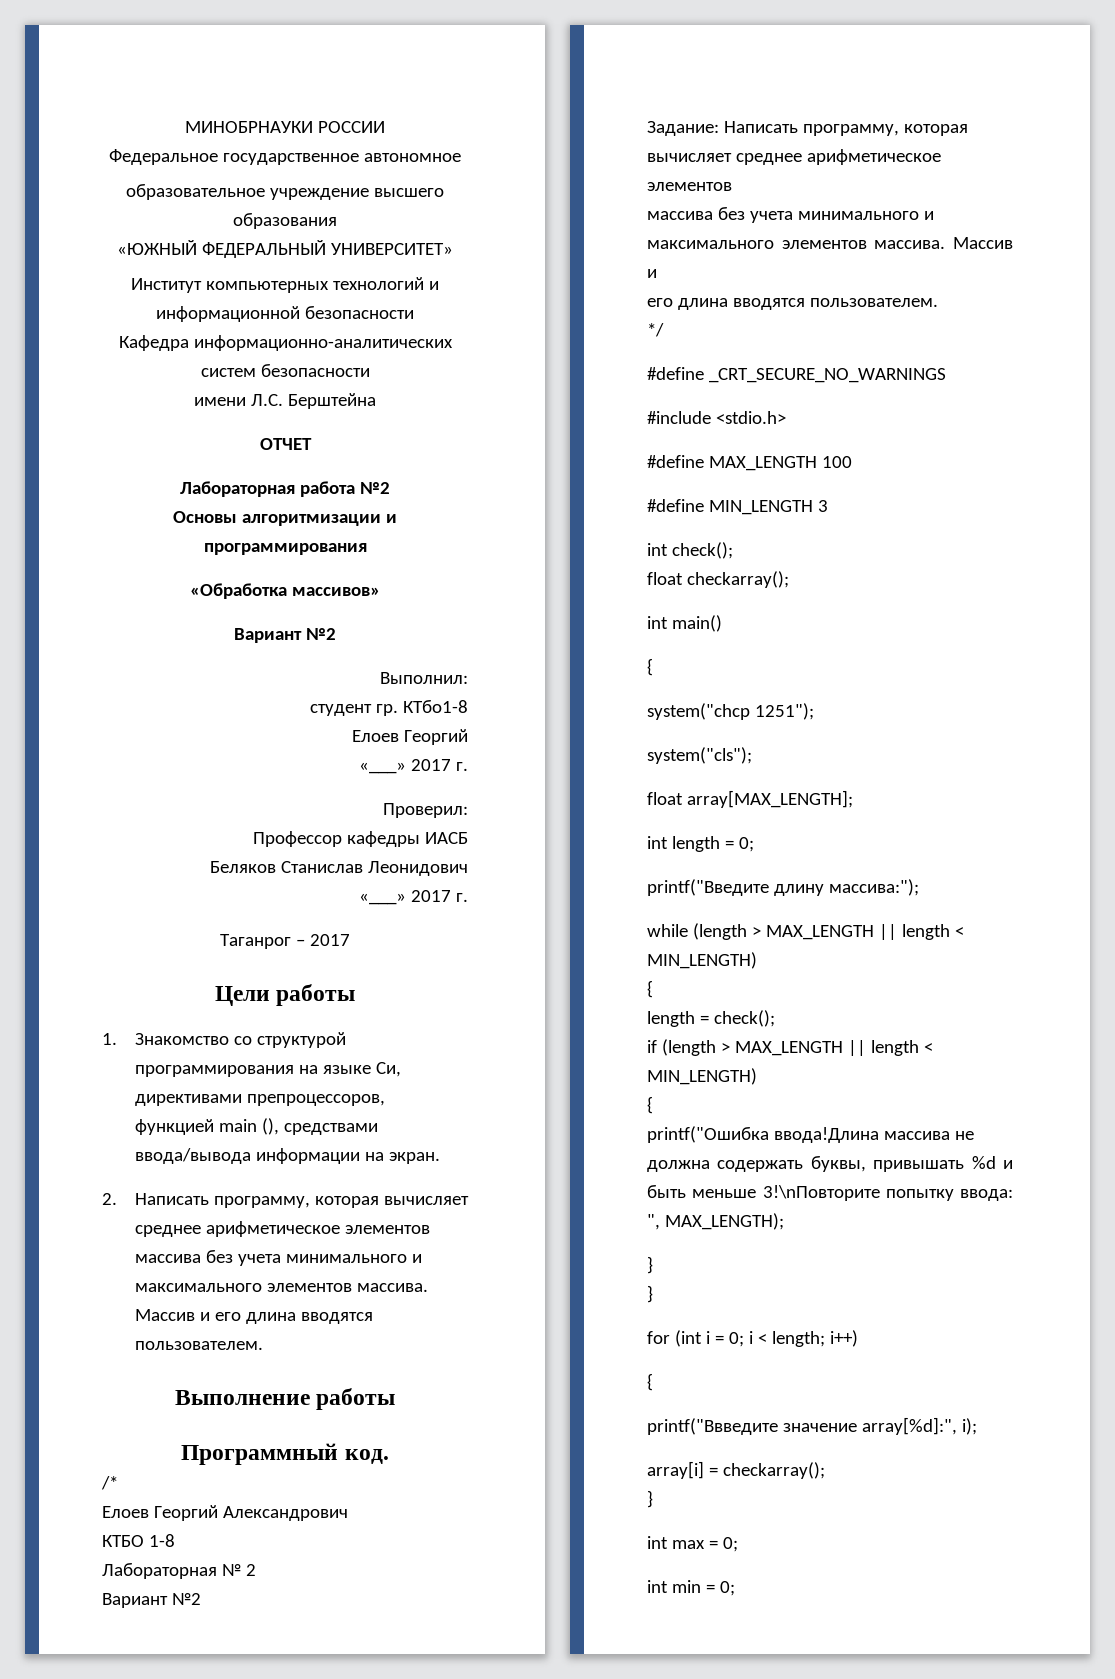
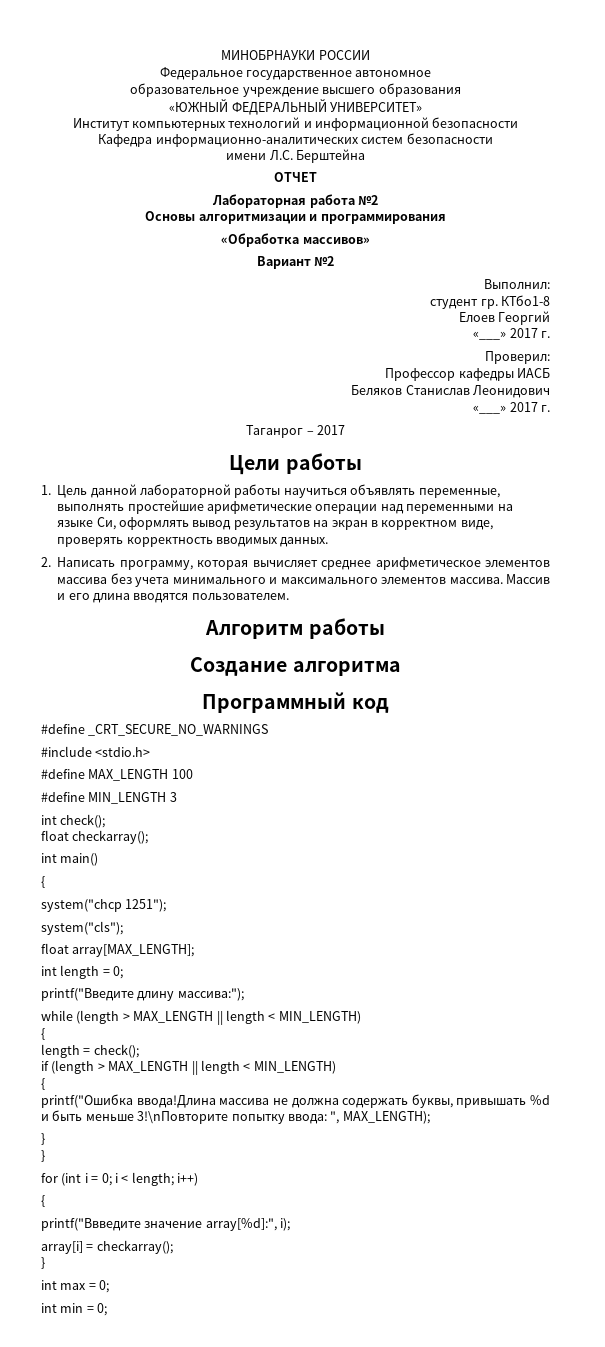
[134,1032,346,1048] [134,1062,401,1077] [134,1094,385,1106] [134,1118,378,1135] [134,1148,440,1164] Знакомство со структурой программирования на языке Си, директивами препроцессоров, функцией main (), средствами ввода/вывода информации на экран. -> [57,484,500,498] [57,500,513,514] [57,517,493,530] [57,537,329,547] Цель данной лабораторной работы научиться объявлять переменные, выполнять простейшие арифметические операции над переменными на языке Си, оформлять вывод результатов на экран в корректном виде, проверять корректность вводимых данных.
[174,1388,396,1410] Выполнение работы -> [205,618,385,639] [190,657,401,676] Алгоритм работы // Создание алгоритма
[344,1449,389,1464] [101,1476,118,1490] [102,1505,348,1521] [102,1534,175,1547] [102,1563,256,1579] [102,1593,201,1608] [647,121,968,136] [647,149,941,165] [647,182,732,191] [647,207,934,223] [647,237,1013,249] [647,269,657,278] [647,298,938,310] [647,323,664,337] код. // /* // Елоев Георгий Александрович // КТБО 1-8 // Лабораторная № 2 // Вариант №2 // Задание: Написать программу, которая вычисляет среднее арифметическое элементов // массива без учета минимального и максимального элементов массива. Массив и // его длина вводятся пользователем. // */ -> [351,698,389,713] код

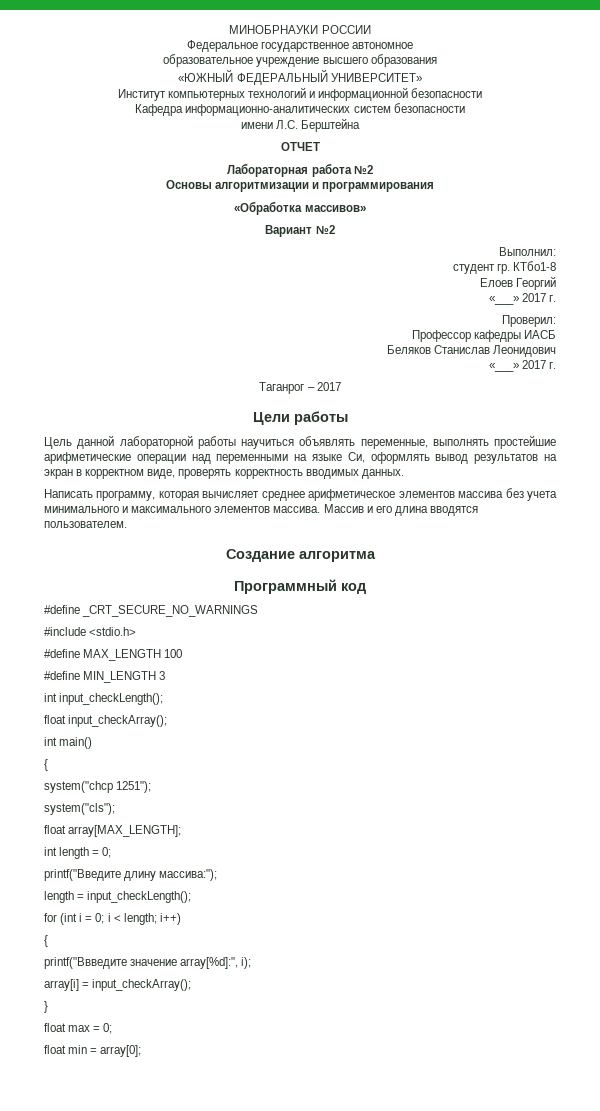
[41,485,51,495] 1. -> (348, 418) none
[41,557,51,567] 2. -> (404, 474) none
[205,618,385,639] // Алгоритм работы -> (127, 524) none
[60,814,106,828] [41,830,149,844] check(); // float checkarray(); -> [59,693,164,705] [44,715,168,727] input_checkLength(); // float input_checkArray();
[41,1010,361,1025] [41,1028,45,1040] [41,1044,139,1058] [41,1060,336,1075] [41,1078,45,1090] [41,1094,550,1108] [41,1110,430,1124] [41,1133,45,1145] [41,1150,45,1162] while (length > MAX_LENGTH || length < MIN_LENGTH) // { // length = check(); // if (length > MAX_LENGTH || length < MIN_LENGTH) // { // printf("Ошибка ввода!Длина массива не должна содержать буквы, привышать %d и быть меньше 3!\nПовторите попытку ввода: ", MAX_LENGTH); // } // } -> [44,891,192,903] length = input_checkLength();
[96,1240,173,1254] [41,1257,45,1269] [41,1280,57,1290] checkarray(); // } // int -> [92,979,192,991] [44,1001,48,1013] [44,1023,66,1032] input_checkArray(); // } // float
[41,1303,57,1313] int -> [44,1045,66,1054] float
[97,1303,108,1316] 0; -> [100,1045,142,1057] array[0];

